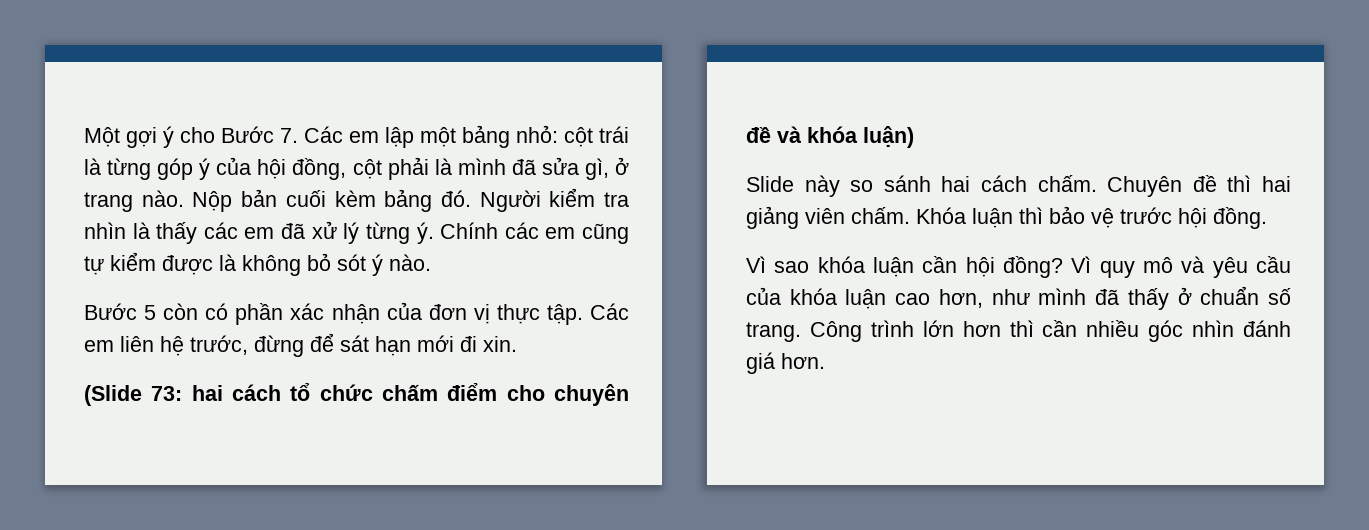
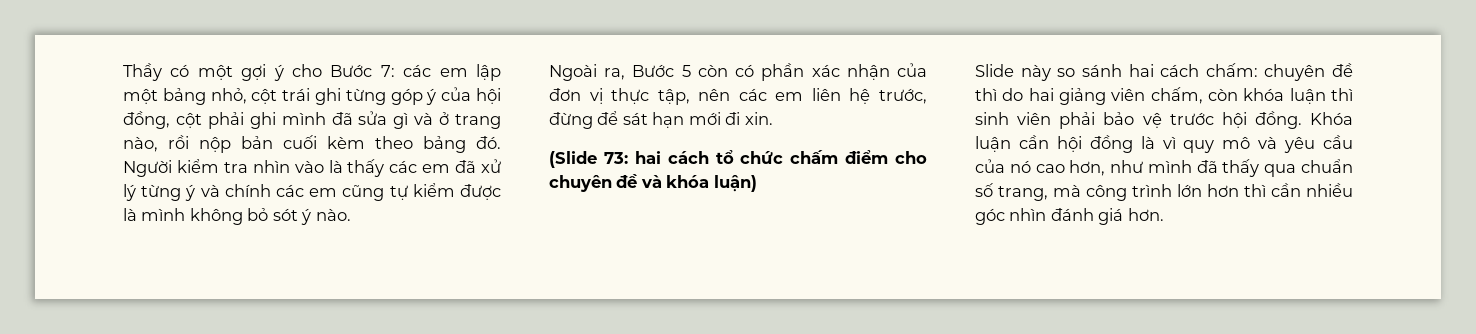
[84,127,120,147] Một -> [123,63,233,81] Thầy có một
[280,126,343,143] 7. Các -> [380,64,432,77] 7: các
[516,125,558,143] nhỏ: -> [210,88,247,104] nhỏ,
[84,158,101,175] là -> [315,88,341,105] ghi
[434,158,452,175] là -> [249,112,276,129] ghi
[584,157,629,180] [84,190,233,212] gì, ở trang nào. Nộp -> [393,112,501,129] [123,135,231,153] gì và ở trang nào, rồi nộp
(376, 198) none -> [375,136,413,149] theo
(126, 230) none -> [294,160,324,173] vào
[416,222,499,244] ý. Chính -> [185,184,271,201] ý và chính
(236, 262) none -> [141,208,186,221] mình
(431, 262) none -> [549,64,626,81] Ngoài ra,
[546,303,629,325] tập. Các -> [657,88,767,105] tập, nên các
[1037,175,1183,197] chấm. Chuyên -> [1205,63,1326,81] chấm: chuyên
(1252, 183) none -> [1002,88,1024,101] do
[851,207,1043,228] chấm. Khóa luận thì -> [1150,87,1353,104] [975,112,1096,129] chấm, còn khóa luận thì sinh viên phải
[746,256,1092,278] // Vì sao khóa luận cần hội đồng? Vì -> [1310,112,1353,125] [975,135,1176,153] Khóa luận cần hội đồng là vì
[789,288,887,309] khóa luận -> [1009,160,1031,173] nó
[1177,287,1192,305] ở -> [1264,164,1297,177] qua
[746,321,862,342] trang. Công -> [998,184,1127,201] trang, mà công

